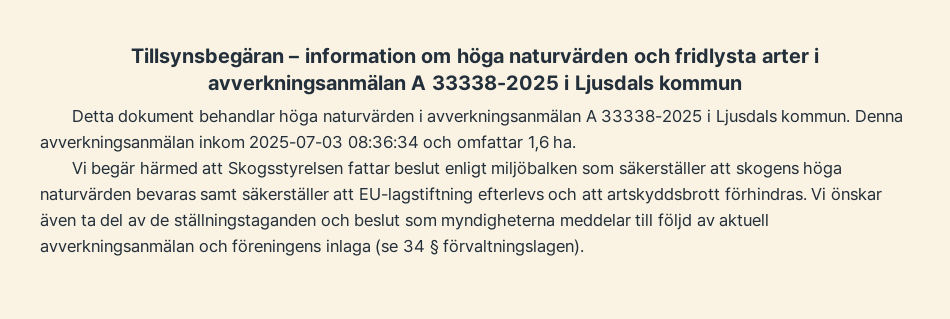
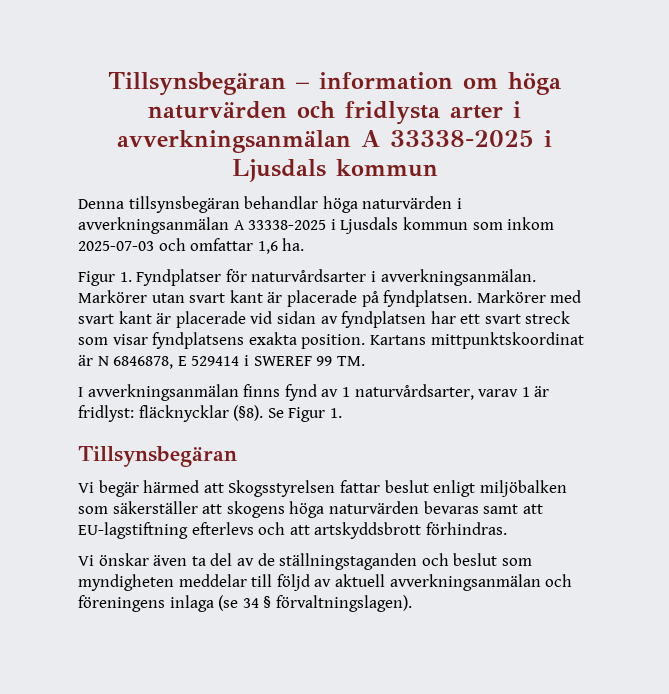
[71,109,195,123] Detta dokument -> [78,196,240,213] Denna tillsynsbegäran
[781,109,903,123] [40,135,194,152] kommun. Denna avverkningsanmälan -> [402,217,503,230] kommun som
[347,135,419,149] 08:36:34 -> (154, 246) none
(577, 142) none -> [78,269,536,286] [78,290,582,307] [78,311,571,328] [78,332,584,349] [78,355,365,369] [78,384,550,401] [78,405,342,422] [78,446,237,467] // Figur 1. Fyndplatser för naturvårdsarter i avverkningsanmälan. Markörer utan svart kant är placerade på fyndplatsen. Markörer med svart kant är placerade vid sidan av fyndplatsen har ett svart streck som visar fyndplatsens exakta position. Kartans mittpunktskoordinat är N 6846878, E 529414 i SWEREF 99 TM. // I avverkningsanmälan finns fynd av 1 naturvårdsarter, varav 1 är fridlyst: fläcknycklar (§8). Se Figur 1. // Tillsynsbegäran
[241,187,329,201] säkerställer -> (519, 509) none
(807, 194) none -> (507, 528) //
[441,213,556,230] myndigheterna -> [78,574,174,591] myndigheten

